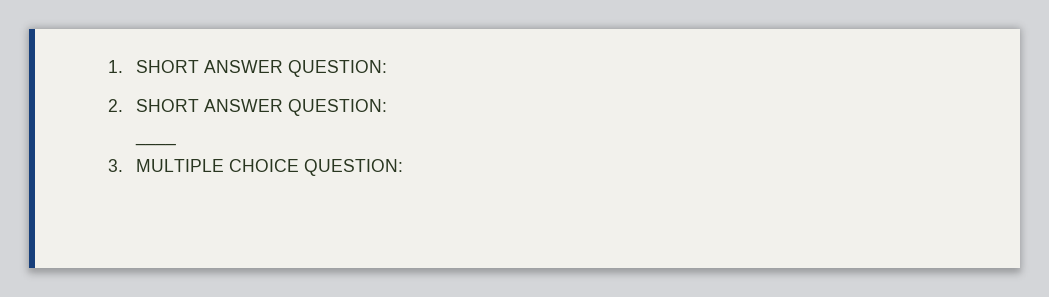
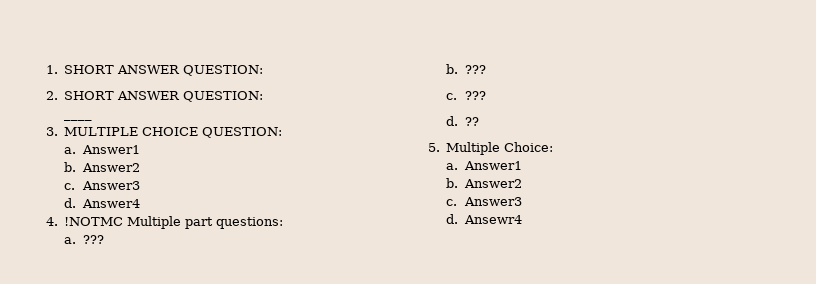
(404, 167) none -> [64,145,140,154] [64,162,140,172] [64,181,140,190] [64,198,140,208] [45,216,284,229] [64,235,104,244] [446,64,486,74] [446,91,486,100] [446,116,479,126] [427,142,554,155] [446,161,522,170] [446,178,522,188] [446,197,522,206] [446,214,522,224] // a. Answer1 // b. Answer2 // c. Answer3 // d. Answer4 // 4. !NOTMC Multiple part questions: // a. ??? // b. ??? // c. ??? // d. ?? // 5. Multiple Choice: // a. Answer1 // b. Answer2 // c. Answer3 // d. Ansewr4

